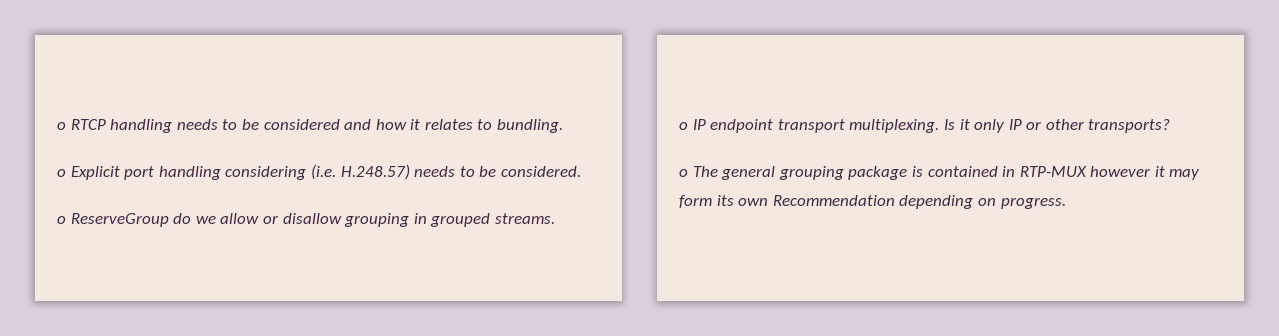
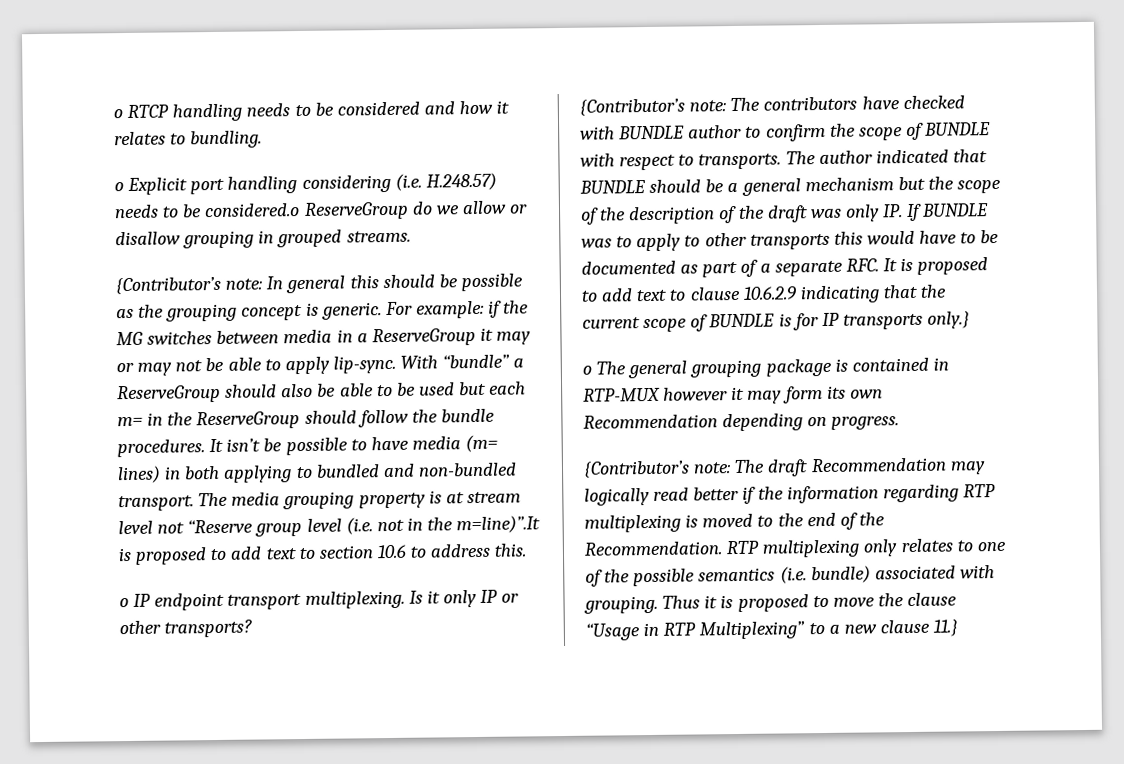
[500,166,581,177] [57,216,66,224] considered. // o -> [204,203,301,218] considered.o
(555, 218) none -> [115,273,523,295] [116,300,530,322] [116,327,532,347] [116,354,525,376] [117,381,527,404] [117,408,495,430] [117,434,499,458] [117,462,517,484] [118,490,521,512] [118,515,541,537] [118,543,528,565] // {Contributor’s note: In general this should be possible as the grouping concept is generic. For example: if the MG switches between media in a ReserveGroup it may or may not be able to apply lip-sync. With “bundle” a ReserveGroup should also be able to be used but each m= in the ReserveGroup should follow the bundle procedures. It isn’t be possible to have media (m= lines) in both applying to bundled and non-bundled transport. The media grouping property is at stream level not “Reserve group level (i.e. not in the m=line)”.It is proposed to add text to section 10.6 to address this.
(1171, 126) none -> [579,95,965,116] [580,122,992,142] [580,149,987,171] [579,176,1002,196] [580,203,990,225] [581,229,1000,252] [581,257,989,278] [581,284,948,304] [582,311,971,333] // {Contributor’s note: The contributors have checked with BUNDLE author to confirm the scope of BUNDLE with respect to transports. The author indicated that BUNDLE should be a general mechanism but the scope of the description of the draft was only IP. If BUNDLE was to apply to other transports this would have to be documented as part of a separate RFC. It is proposed to add text to clause 10.6.2.9 indicating that the current scope of BUNDLE is for IP transports only.}
(1066, 203) none -> [583,457,986,478] [584,484,996,506] [584,512,885,533] [584,538,1006,558] [585,565,995,587] [584,592,958,614] [585,619,959,641] // {Contributor’s note: The draft Recommendation may logically read better if the information regarding RTP multiplexing is moved to the end of the Recommendation. RTP multiplexing only relates to one of the possible semantics (i.e. bundle) associated with grouping. Thus it is proposed to move the clause “Usage in RTP Multiplexing” to a new clause 11.}

